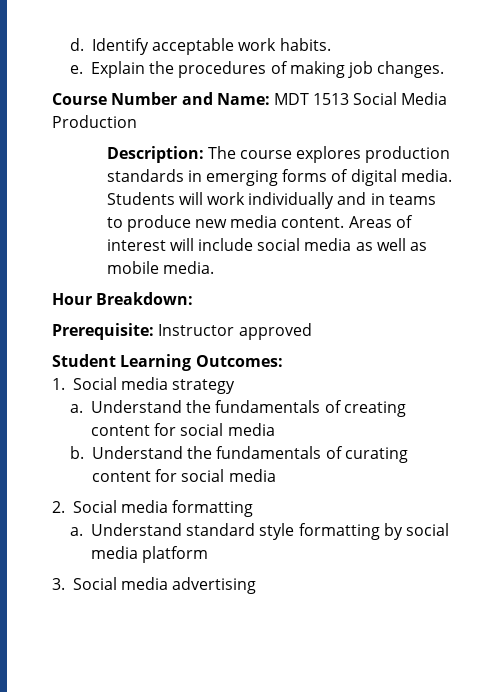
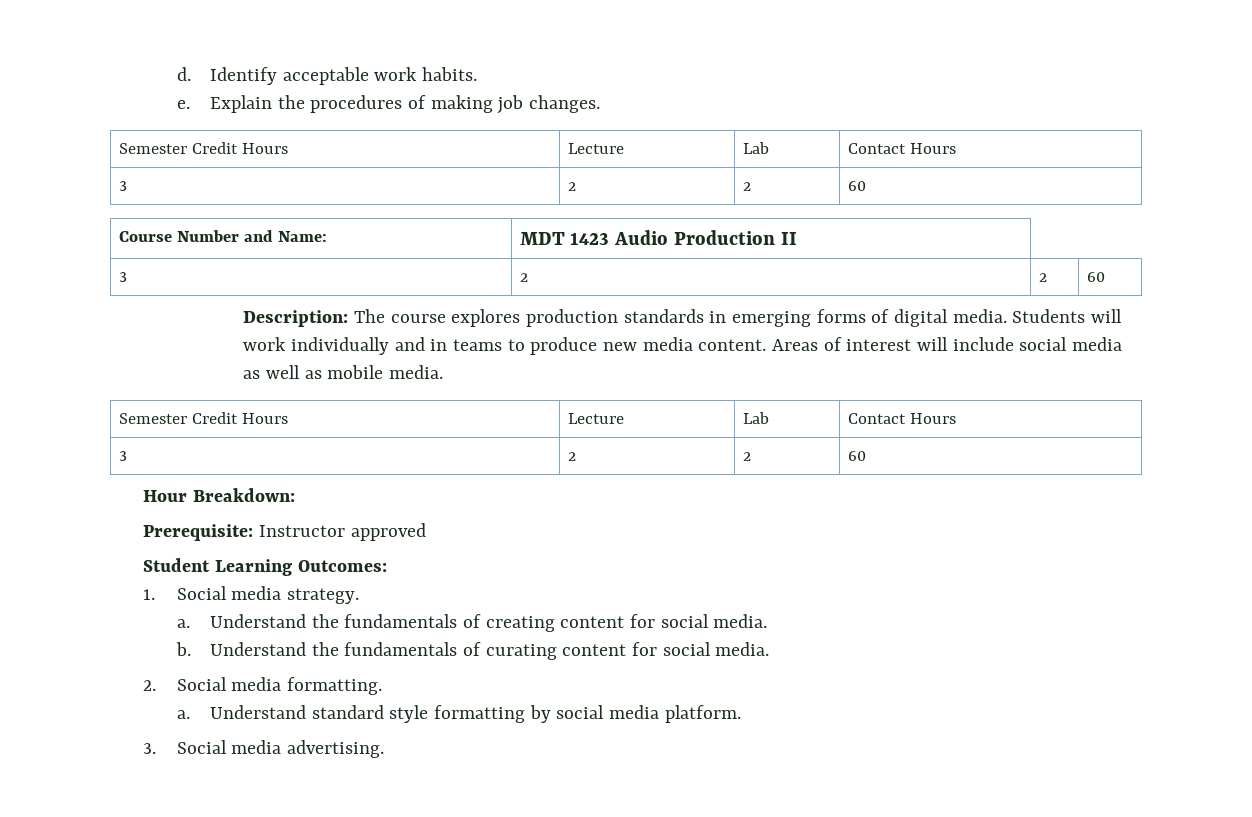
[52,92,448,105] [52,115,138,128] // Course Number and Name: MDT 1513 Social Media Production -> [118,142,288,154] [567,143,624,154] [742,142,769,154] [847,143,956,154] [118,181,127,191] [567,182,576,191] [742,182,751,191] [847,181,866,191] [118,230,327,242] [519,230,798,245] [118,272,127,282] [519,273,528,282] [1038,273,1047,282] [1086,272,1105,282] // Semester Credit Hours | Lecture | Lab | Contact Hours // 3 | 2 | 2 | 60 // Course Number and Name: | MDT 1423 Audio Production II // 3 | 2 | 2 | 60
(214, 267) none -> [118,412,288,424] [567,413,624,424] [742,412,769,424] [847,413,956,424] [118,451,127,461] [567,452,576,461] [742,452,751,461] [847,451,866,461] // Semester Credit Hours | Lecture | Lab | Contact Hours // 3 | 2 | 2 | 60
[172,379,236,394] strategy -> [287,588,360,604] strategy.
[227,423,275,436] media -> [713,614,768,628] media.
[228,469,276,482] media -> [715,642,770,656] media.
[172,500,254,517] formatting -> [287,677,383,695] formatting.
[142,546,209,563] platform -> [664,705,741,723] platform.
[172,577,257,594] advertising -> [287,740,385,758] advertising.

